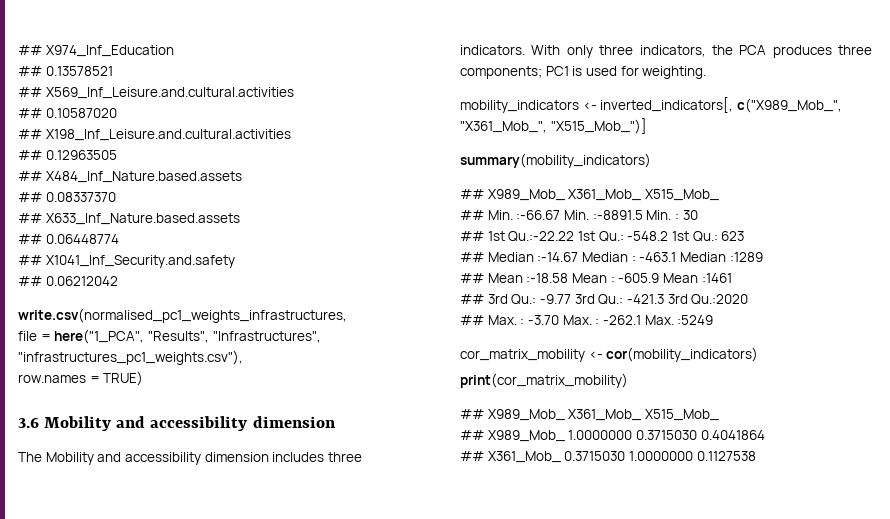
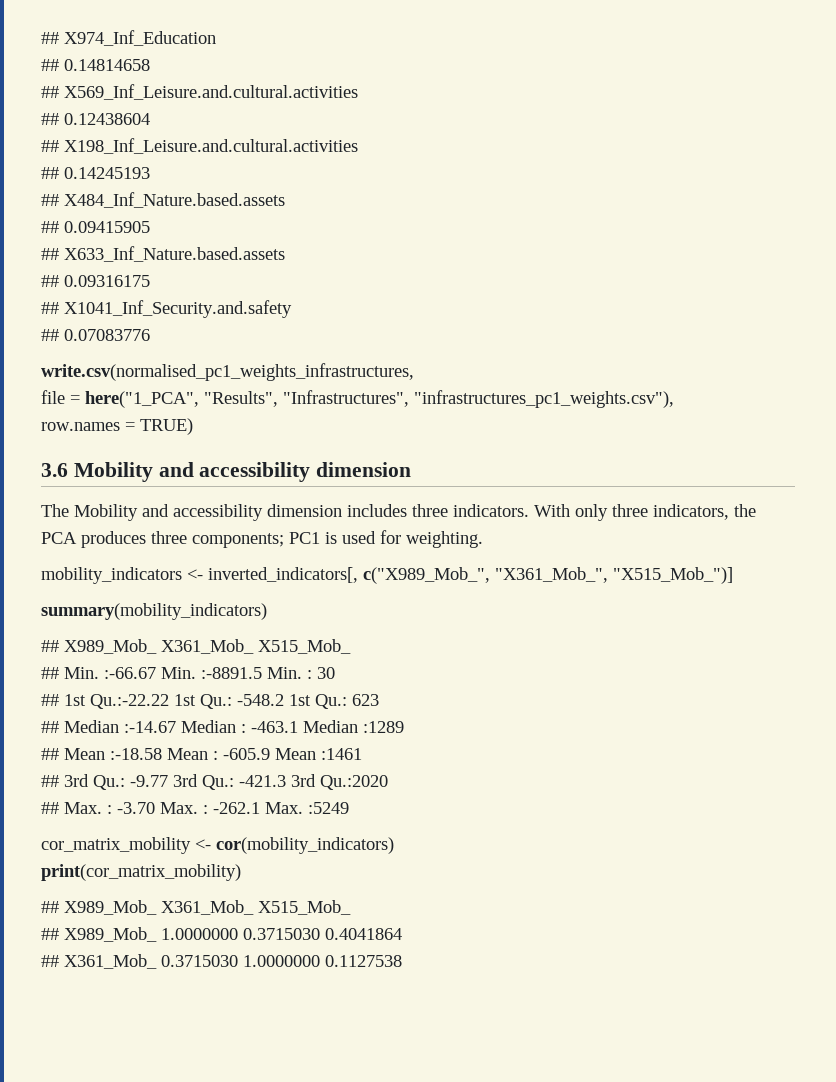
[45,66,113,76] 0.13578521 -> [64,59,150,71] 0.14814658
[45,108,117,118] 0.10587020 -> [64,113,150,125] 0.12438604
[45,150,117,160] 0.12963505 -> [64,167,150,179] 0.14245193
[45,192,116,202] 0.08337370 -> [64,221,150,233] 0.09415905
[45,234,119,244] 0.06448774 -> [64,275,150,287] 0.09316175
[45,276,118,286] 0.06212042 -> [64,329,150,341] 0.07083776

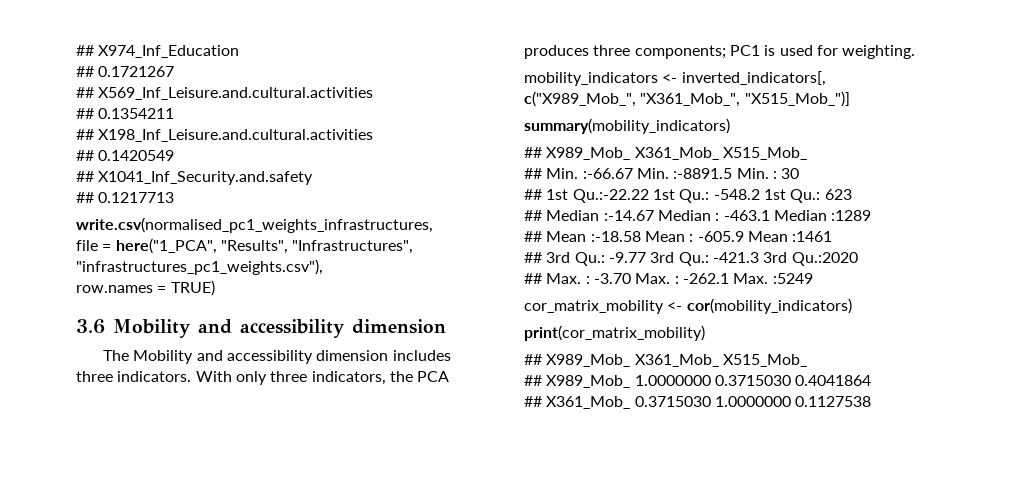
[64,59,150,71] 0.14814658 -> [98,66,175,77] 0.1721267
[64,113,150,125] 0.12438604 -> [98,108,175,119] 0.1354211
[64,167,150,179] [41,192,285,208] [41,221,150,233] [41,246,285,262] [41,275,150,287] 0.14245193 // ## X484_Inf_Nature.based.assets // ## 0.09415905 // ## X633_Inf_Nature.based.assets // ## 0.09316175 -> [98,150,175,161] 0.1420549
[64,329,150,341] 0.07083776 -> [98,192,175,203] 0.1217713

